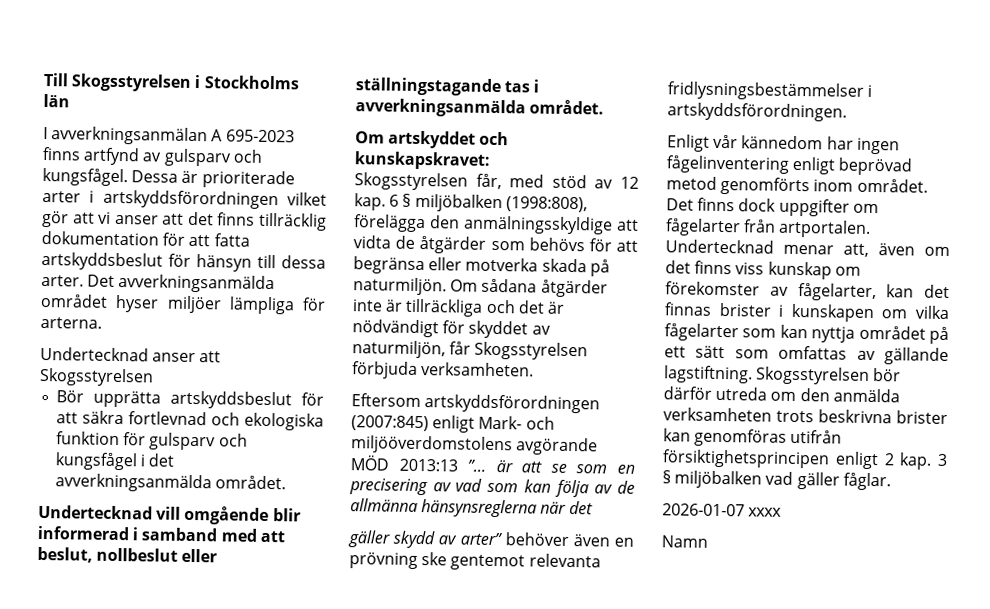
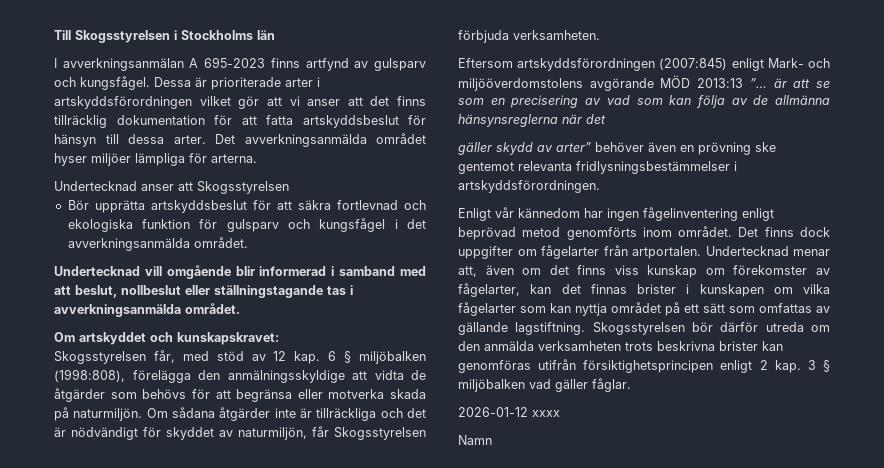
[662,503,745,517] 2026-01-07 -> [458,407,528,417] 2026-01-12

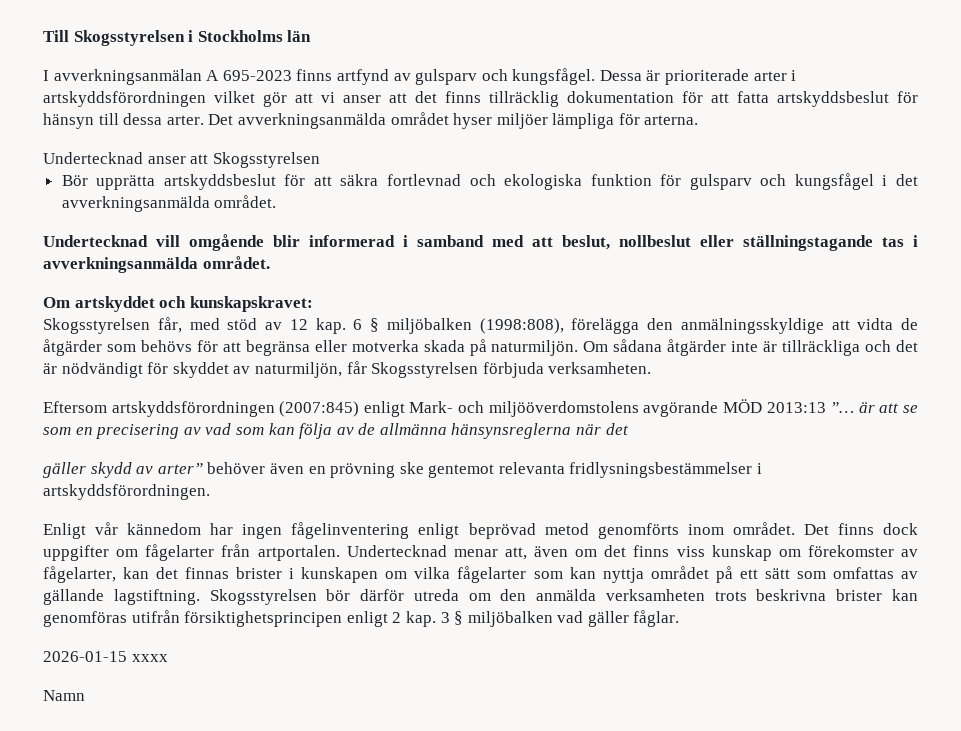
[458,407,528,417] 2026-01-12 -> [43,651,127,662] 2026-01-15

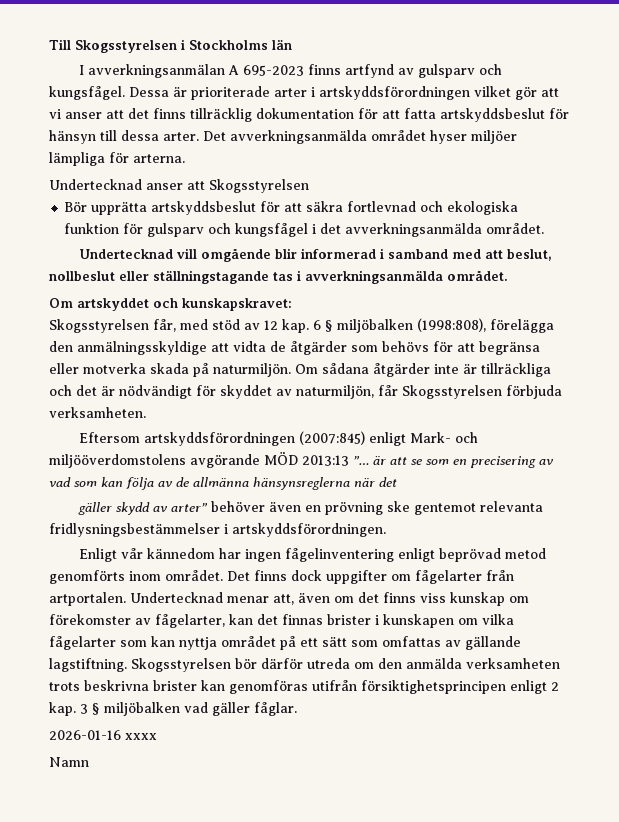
[43,651,127,662] 2026-01-15 -> [49,730,121,740] 2026-01-16

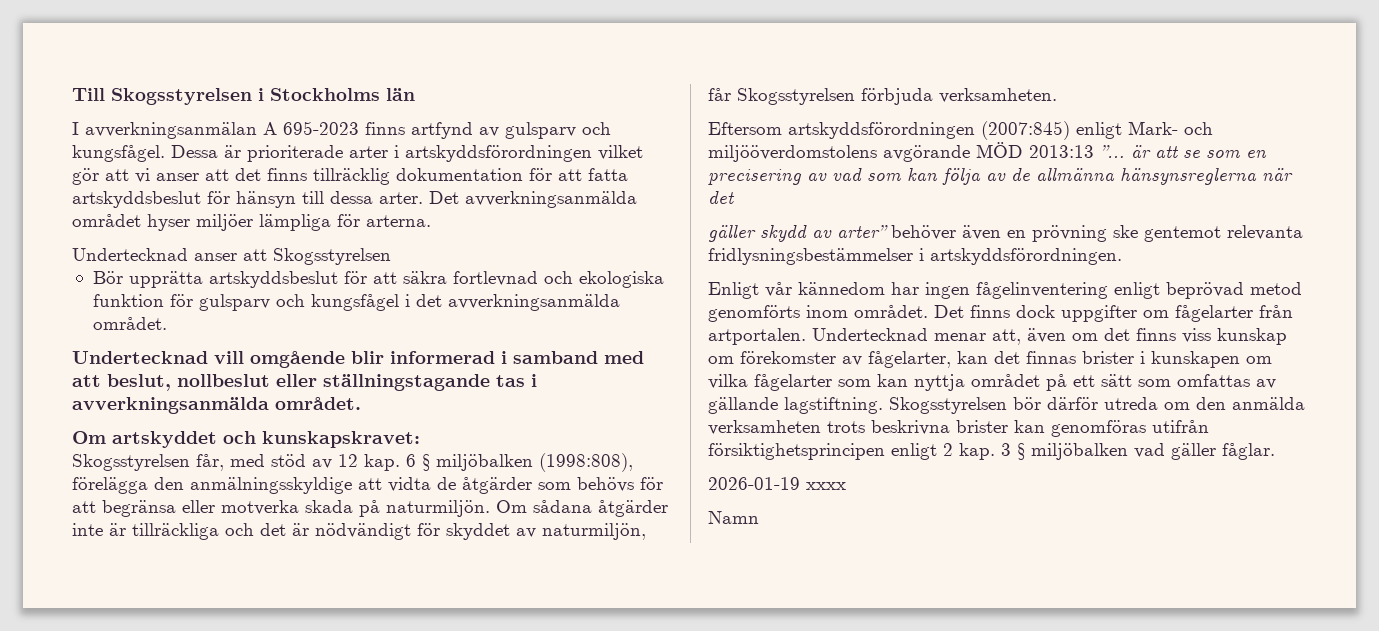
[49,730,121,740] 2026-01-16 -> [708,477,800,490] 2026-01-19

